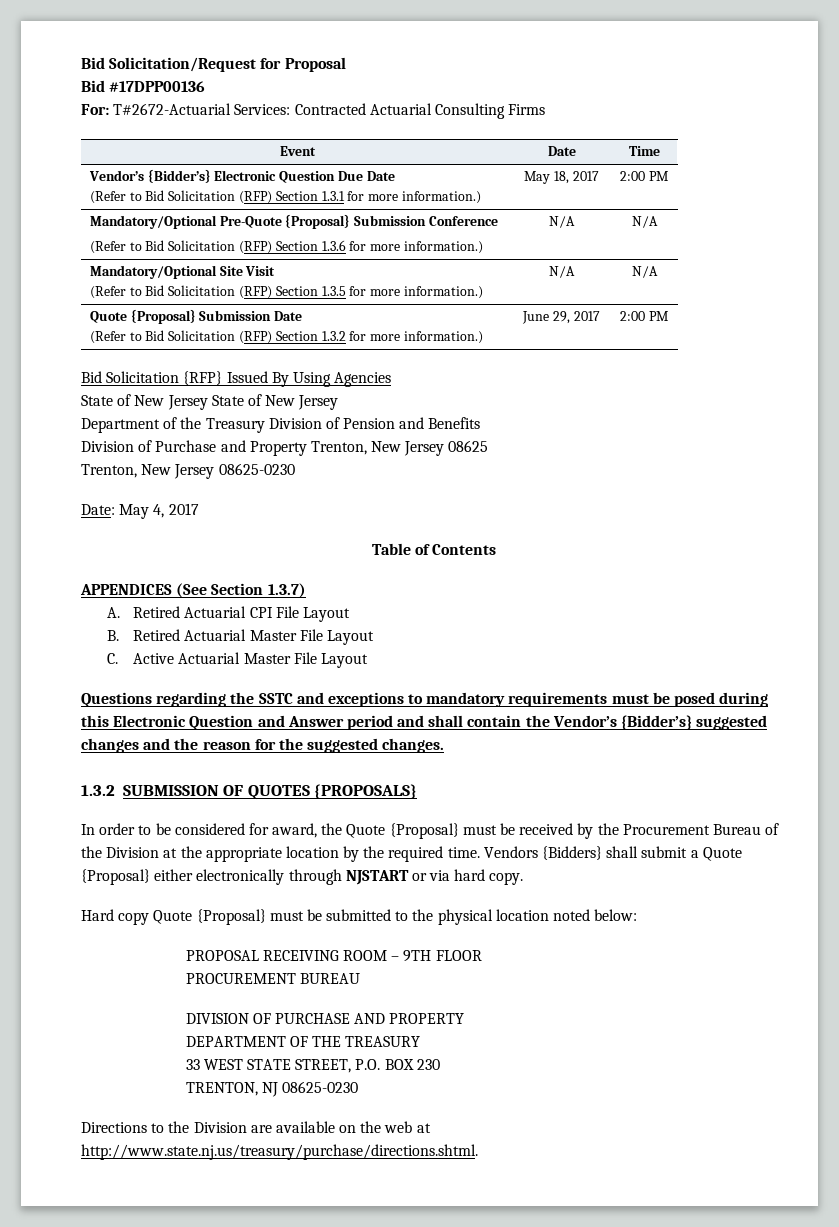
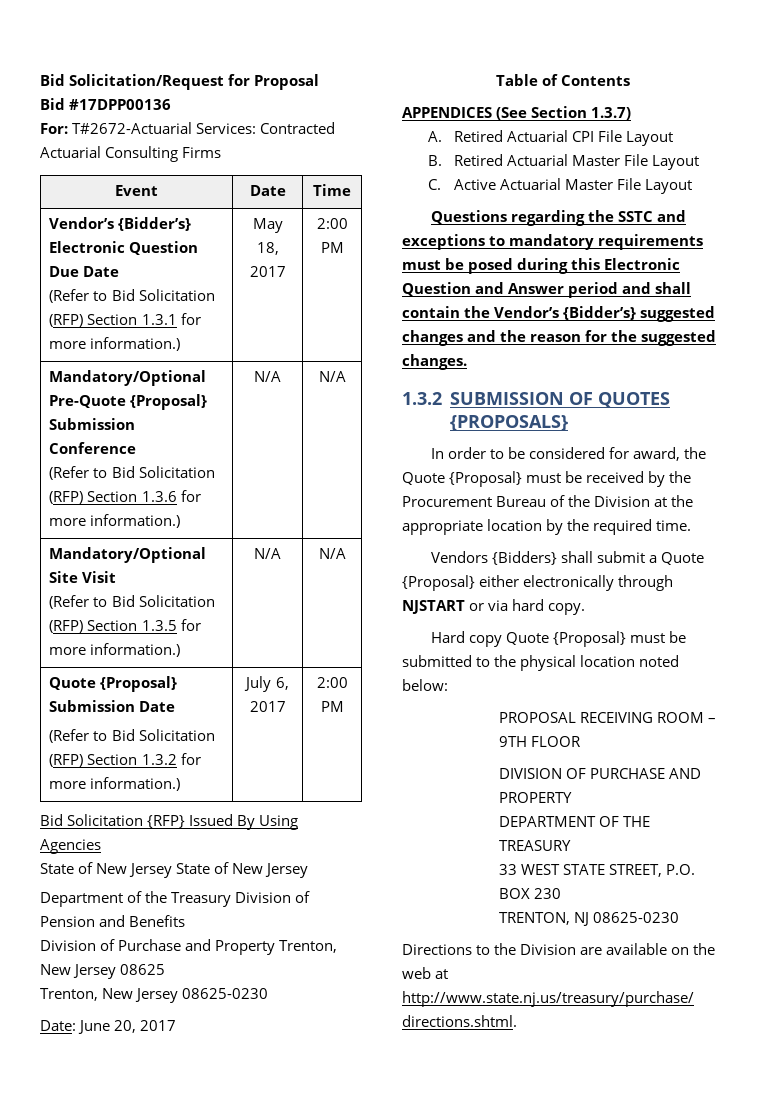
[522,311,570,324] June 29, -> [244,676,289,692] July 6,
[119,504,165,519] May 4, -> [78,1020,137,1034] June 20,
(480, 852) none -> (692, 525) //
[185,973,360,984] // PROCUREMENT BUREAU -> (581, 741) none

